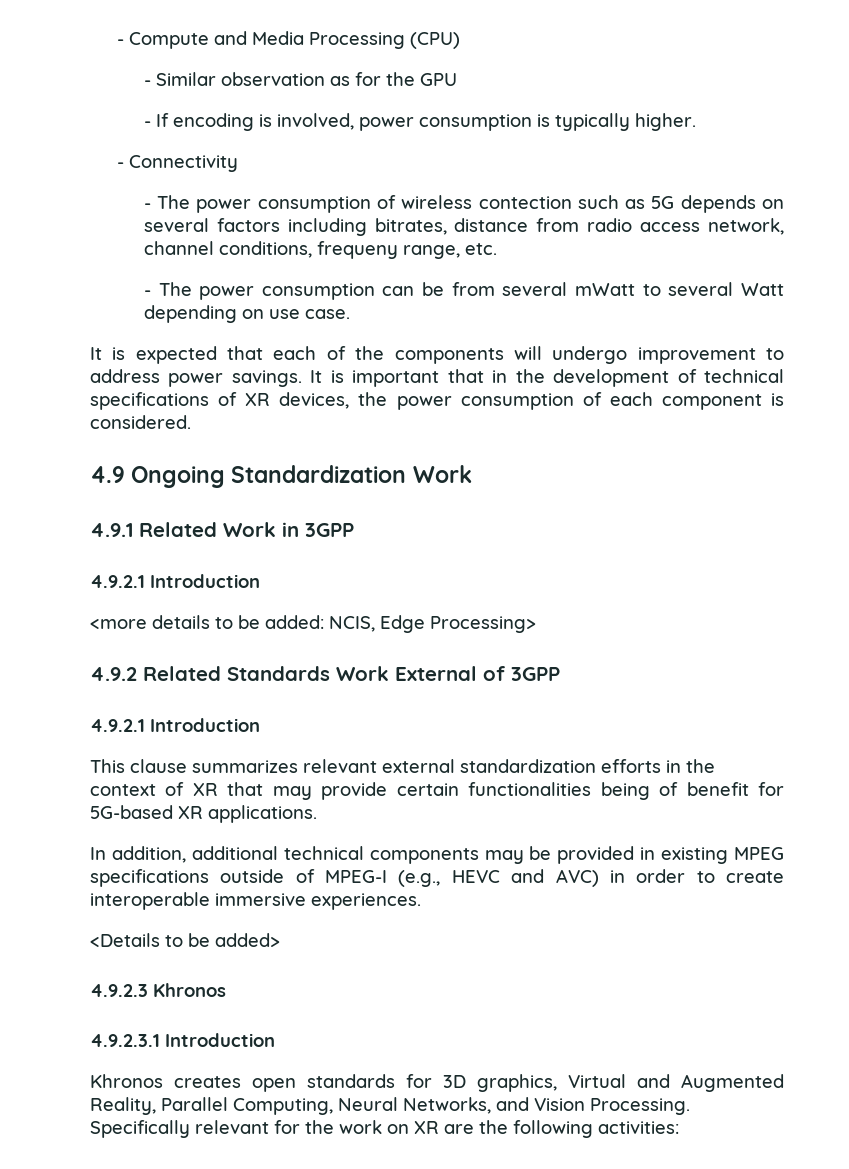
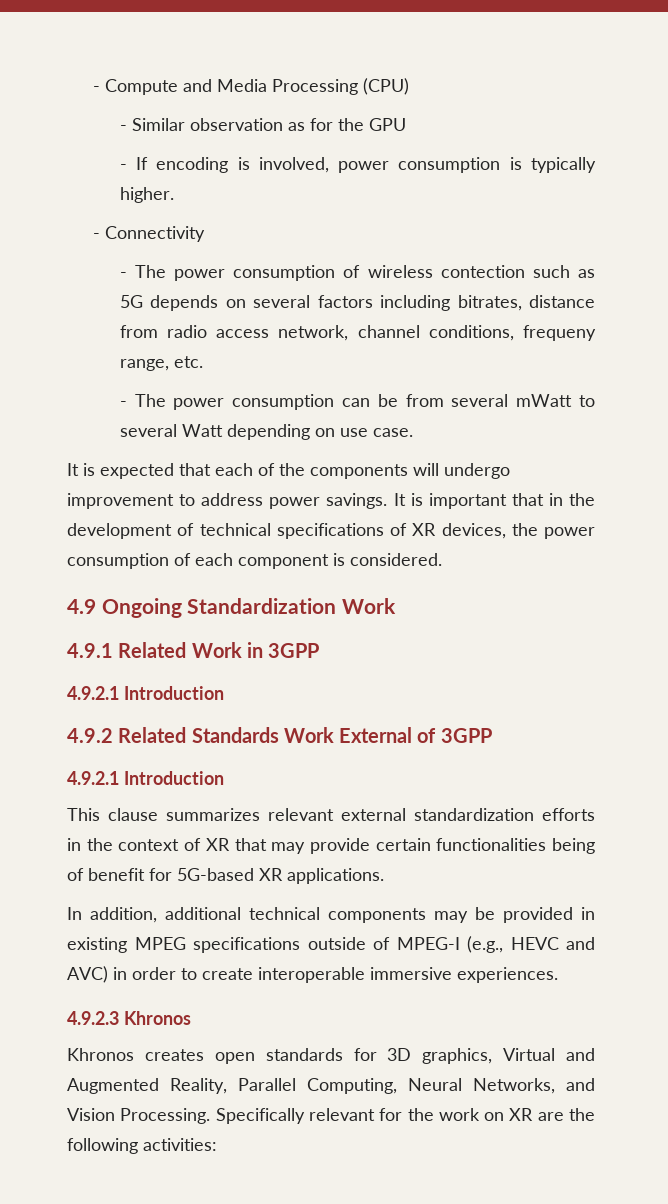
[90,615,536,633] // <more details to be added: NCIS, Edge Processing> -> (224, 693) none
[90,933,280,947] // <Details to be added> -> (558, 975) none
[90,1033,275,1047] // 4.9.2.3.1 Introduction -> (191, 1018) none

